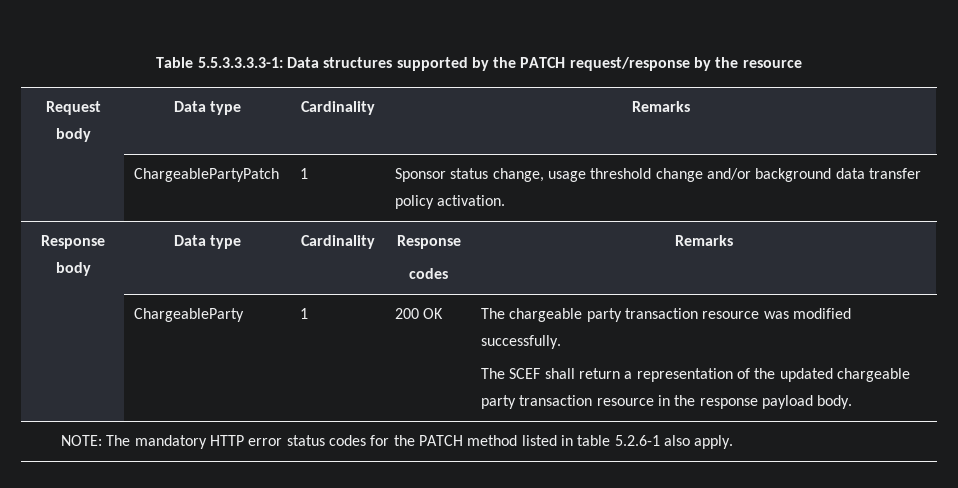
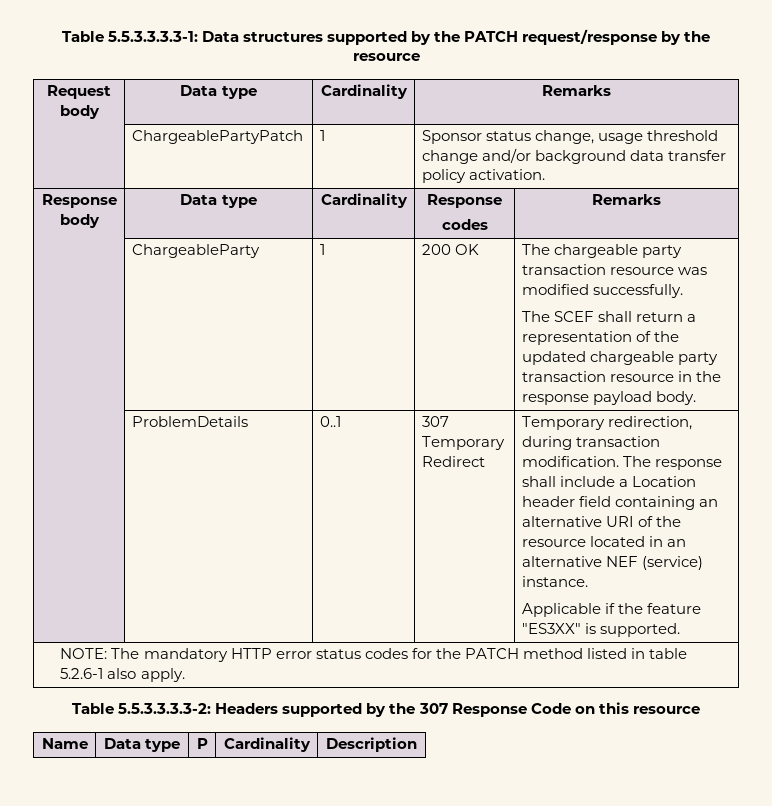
(853, 402) none -> [131,416,248,427] [319,416,341,427] [421,416,449,427] [421,436,505,450] [421,456,485,467] [521,416,692,430] [521,436,660,450] [521,456,722,470] [521,476,696,487] [521,496,718,510] [521,516,681,527] [521,536,686,547] [521,556,703,570] [521,576,588,587] [521,603,701,617] [521,623,680,637] // | ProblemDetails | 0..1 | 307 Temporary Redirect | Temporary redirection, during transaction modification. The response shall include a Location header field containing an alternative URI of the resource located in an alternative NEF (service) instance. // Applicable if the feature "ES3XX" is supported.
(734, 442) none -> [72,702,700,717] [41,738,88,749] [103,738,181,752] [196,738,208,749] [223,737,311,752] [326,737,417,752] // Table 5.5.3.3.3.3-2: Headers supported by the 307 Response Code on this resource // Name | Data type | P | Cardinality | Description

